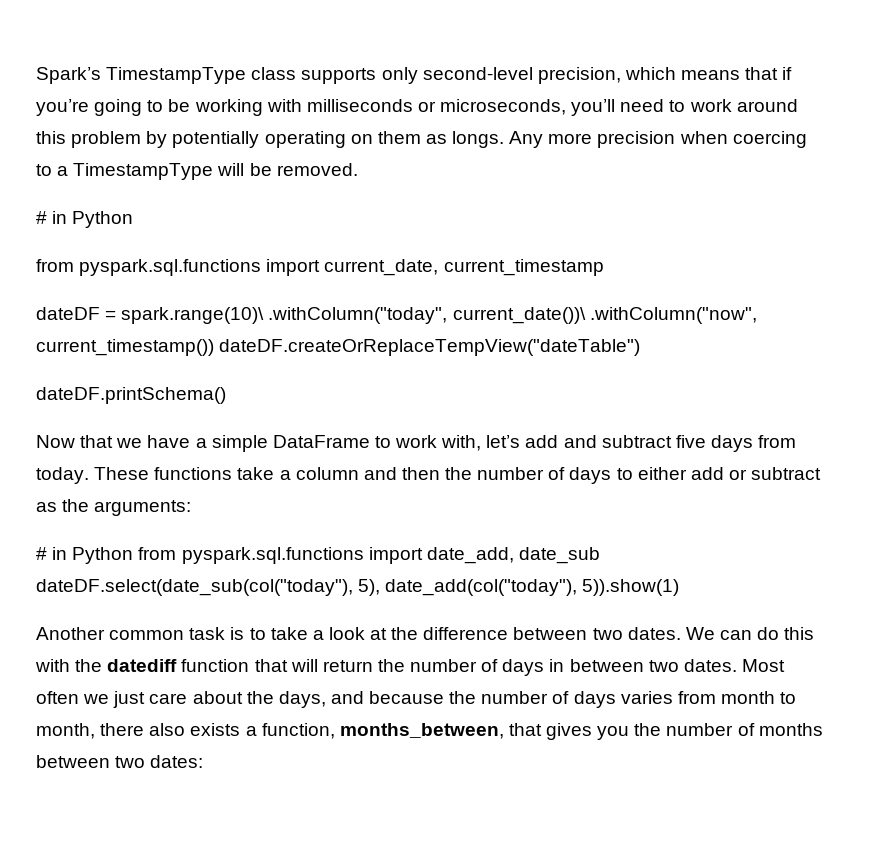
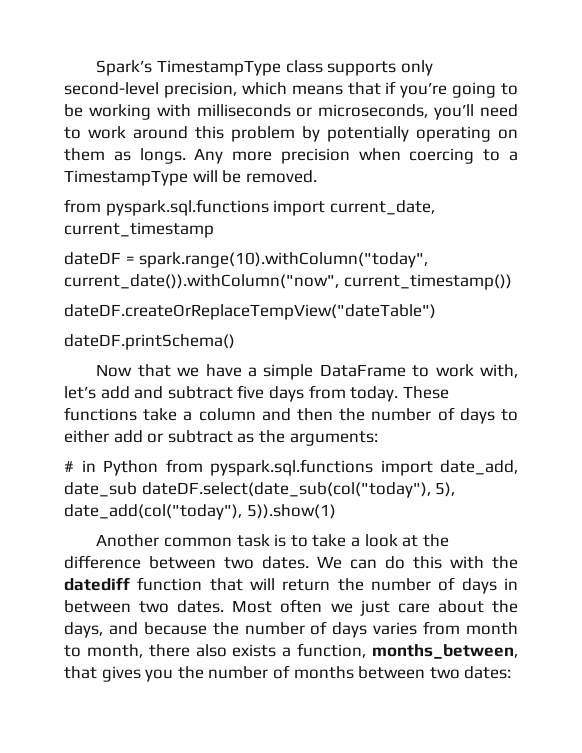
[36,211,134,228] // # in Python -> (317, 176) none
[121,307,757,324] spark.range(10)\ .withColumn("today", current_date())\ .withColumn("now", -> [139,252,429,268] [64,274,339,289] spark.range(10).withColumn("today", current_date()).withColumn("now",
(214, 347) none -> (512, 282) //

